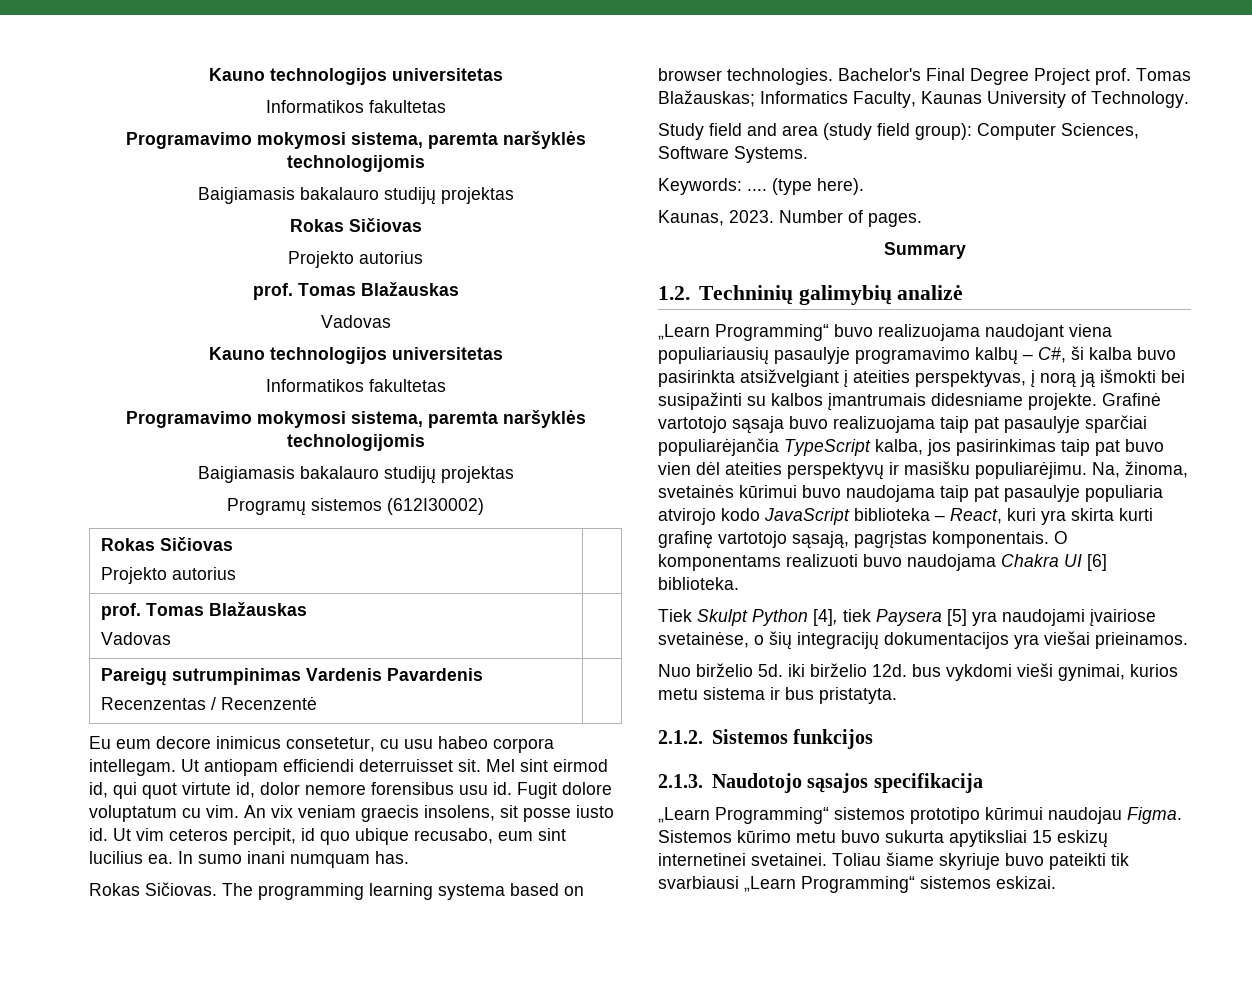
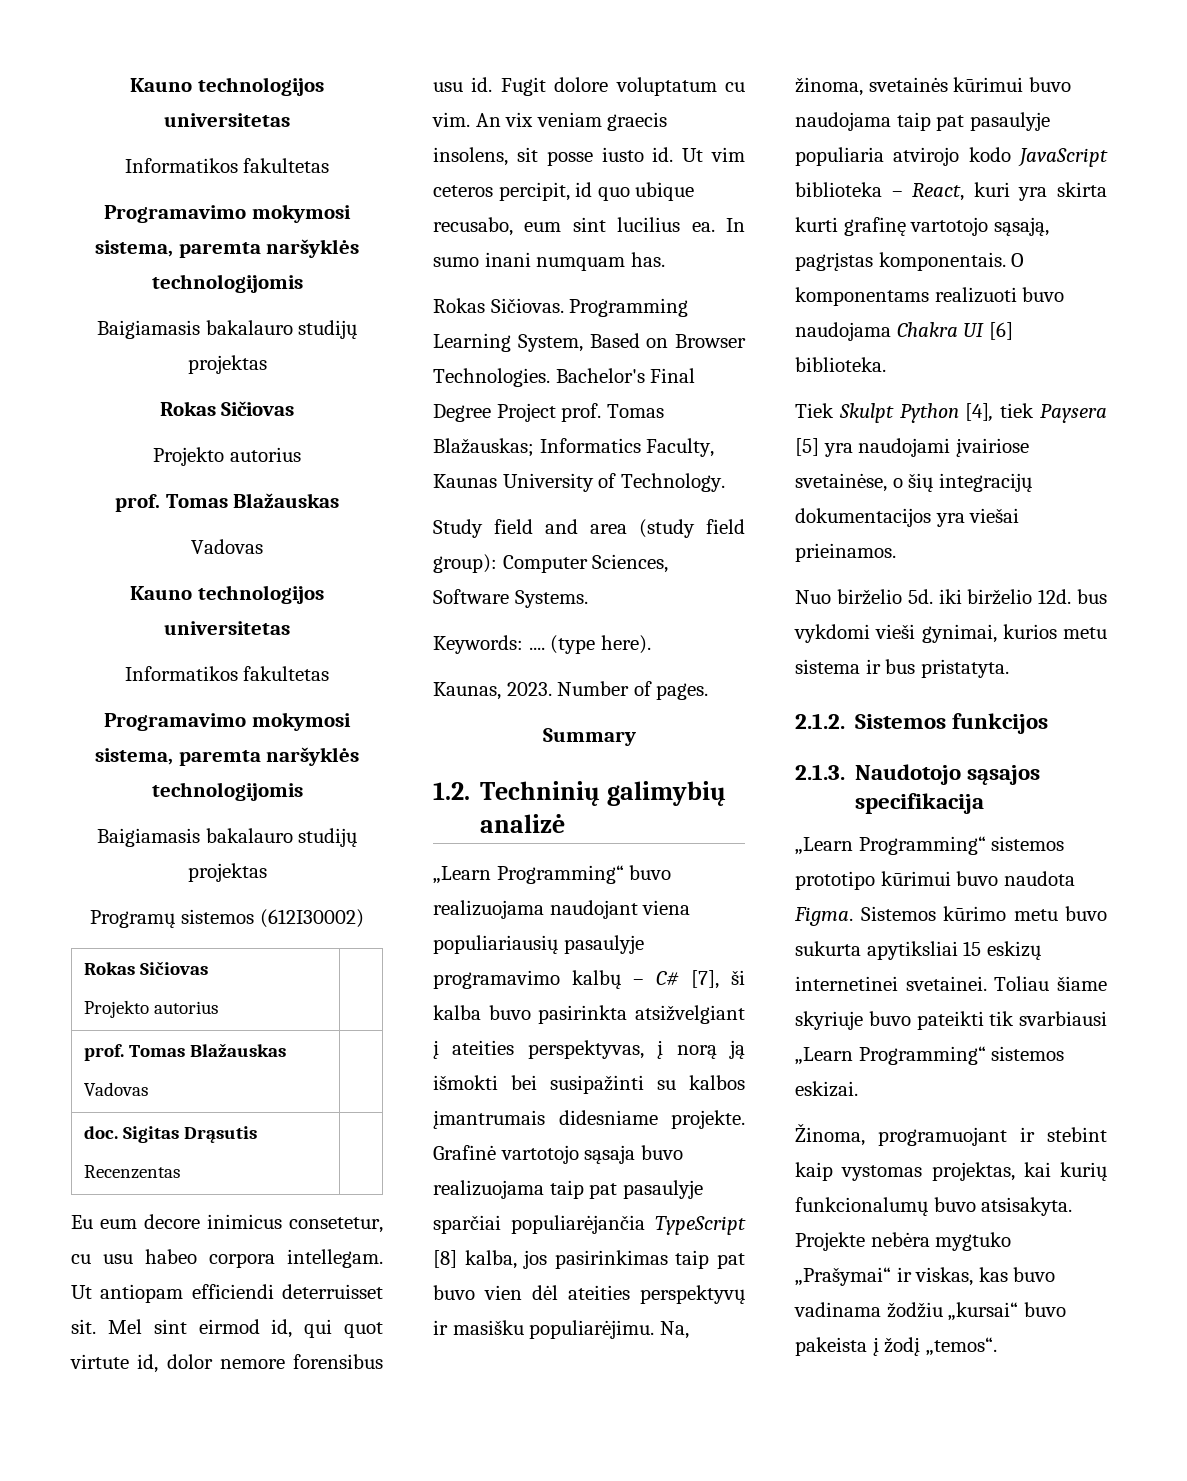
[100,668,483,686] Pareigų sutrumpinimas Vardenis Pavardenis -> [84,1126,258,1143] doc. Sigitas Drąsutis
[210,696,317,710] / Recenzentė -> (181, 1172) none
[222,883,584,900] [658,68,833,85] The programming learning systema based on browser technologies. -> [569,298,689,317] [433,333,746,352] [433,368,550,387] Programming Learning System, Based on Browser Technologies.
[1038,347,1066,363] C#, -> [656,970,719,989] C# [7],
(871, 447) none -> [433,1250,457,1268] [8]
[1048,807,1122,824] naudojau -> [956,871,1075,886] buvo naudota
(1056, 882) none -> [795,1123,1107,1146] [795,1162,1107,1181] [795,1197,1073,1216] [795,1232,1012,1251] [795,1267,1056,1286] [794,1302,1066,1321] [795,1337,997,1356] // Žinoma, programuojant ir stebint kaip vystomas projektas, kai kurių funkcionalumų buvo atsisakyta. Projekte nebėra mygtuko „Prašymai“ ir viskas, kas buvo vadinama žodžiu „kursai“ buvo pakeista į žodį „temos“.

